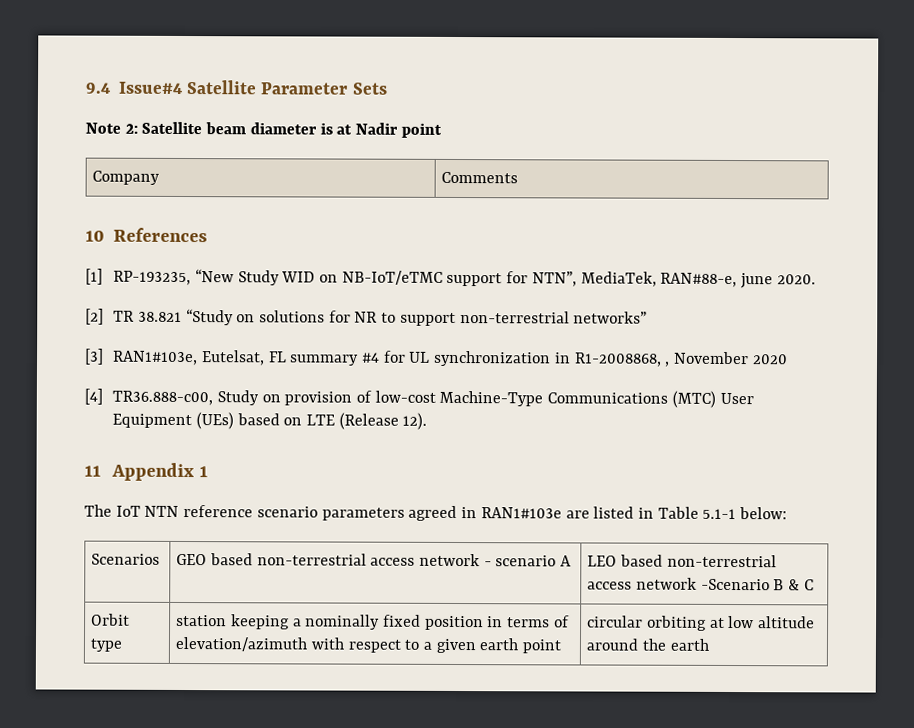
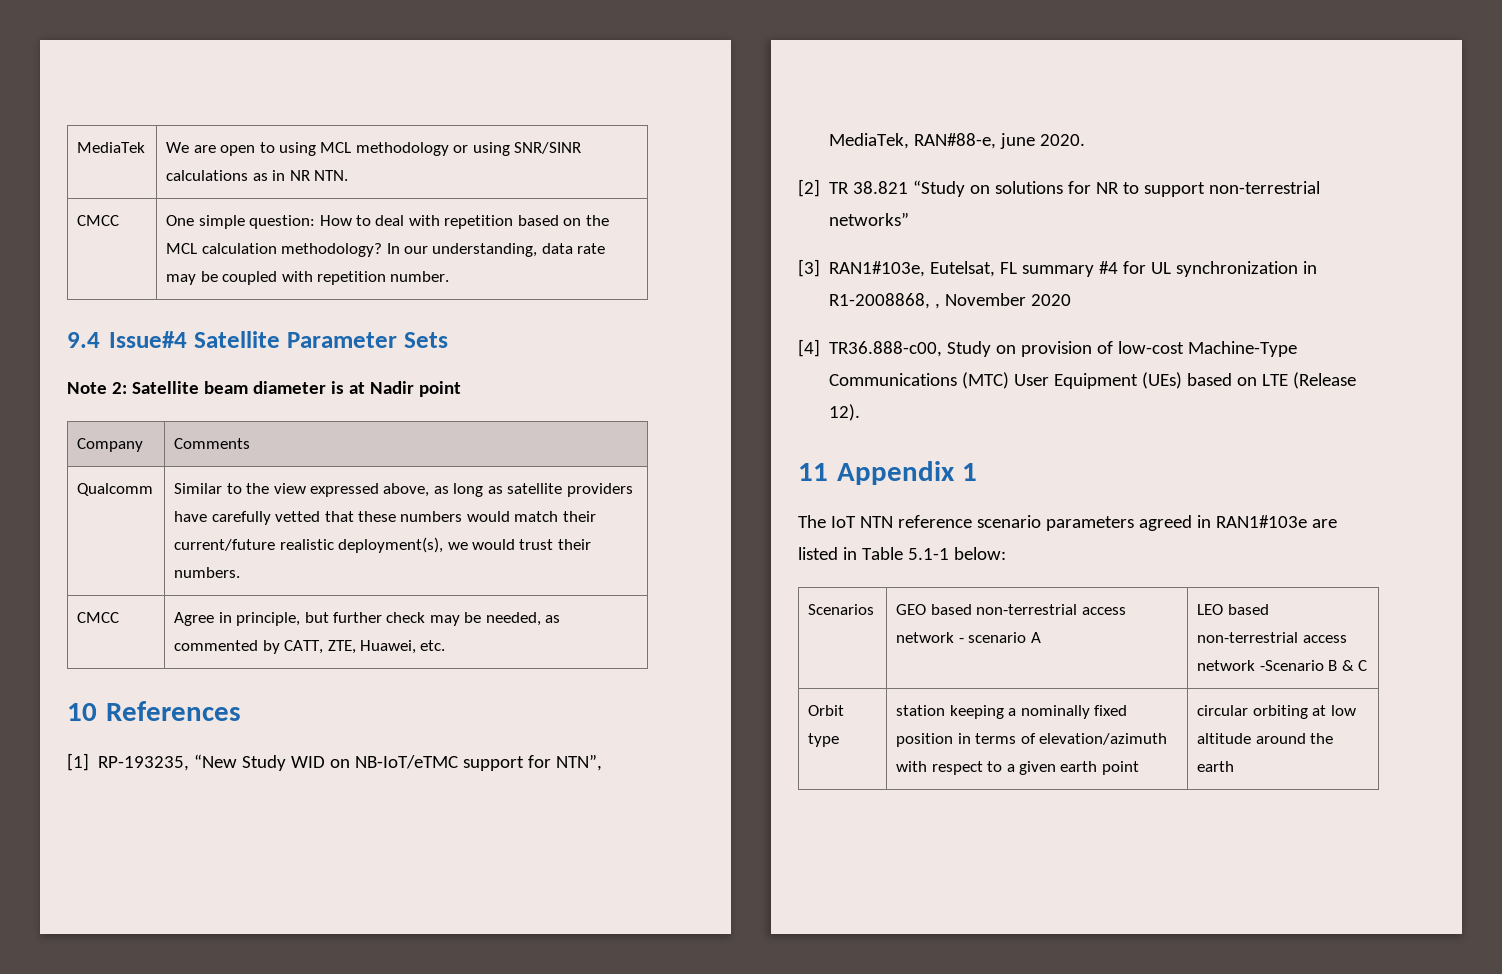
(85, 88) none -> [77,142,146,153] [166,142,582,156] [166,170,349,181] [77,215,120,226] [166,215,609,229] [166,243,606,257] [166,271,450,285] MediaTek | We are open to using MCL methodology or using SNR/SINR calculations as in NR NTN. // CMCC | One simple question: How to deal with repetition based on the MCL calculation methodology? In our understanding, data rate may be coupled with repetition number. //
(519, 177) none -> [77,483,154,496] [174,483,633,497] [174,511,596,525] [174,537,591,553] [174,567,241,578] [77,612,120,623] [174,612,561,626] [174,640,446,654] // Qualcomm | Similar to the view expressed above, as long as satellite providers have carefully vetted that these numbers would match their current/future realistic deployment(s), we would trust their numbers. // CMCC | Agree in principle, but further check may be needed, as commented by CATT, ZTE, Huawei, etc.

